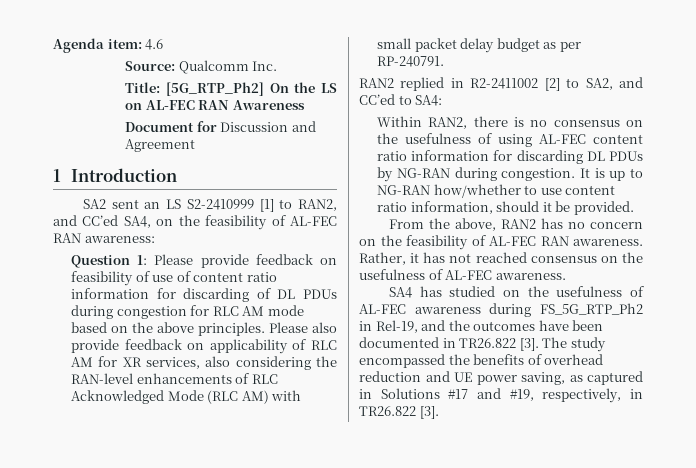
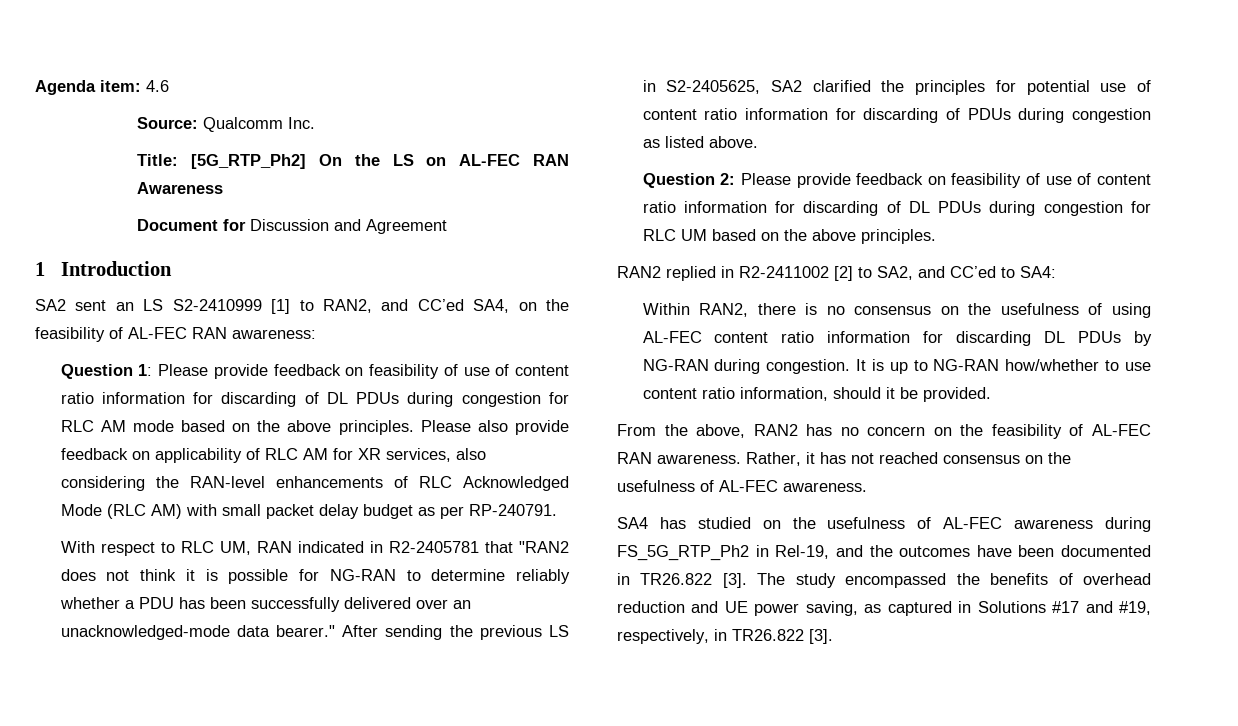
(445, 61) none -> [60,541,569,556] [60,569,570,584] [59,597,471,612] [60,625,569,640] [642,80,1151,95] [642,108,1151,123] [642,136,758,148] [642,173,1151,188] [642,201,1151,216] [642,229,936,244] // With respect to RLC UM, RAN indicated in R2-2405781 that "RAN2 does not think it is possible for NG-RAN to determine reliably whether a PDU has been successfully delivered over an unacknowledged-mode data bearer." After sending the previous LS in S2-2405625, SA2 clarified the principles for potential use of content ratio information for discarding of PDUs during congestion as listed above. // Question 2: Please provide feedback on feasibility of use of content ratio information for discarding of DL PDUs during congestion for RLC UM based on the above principles.

